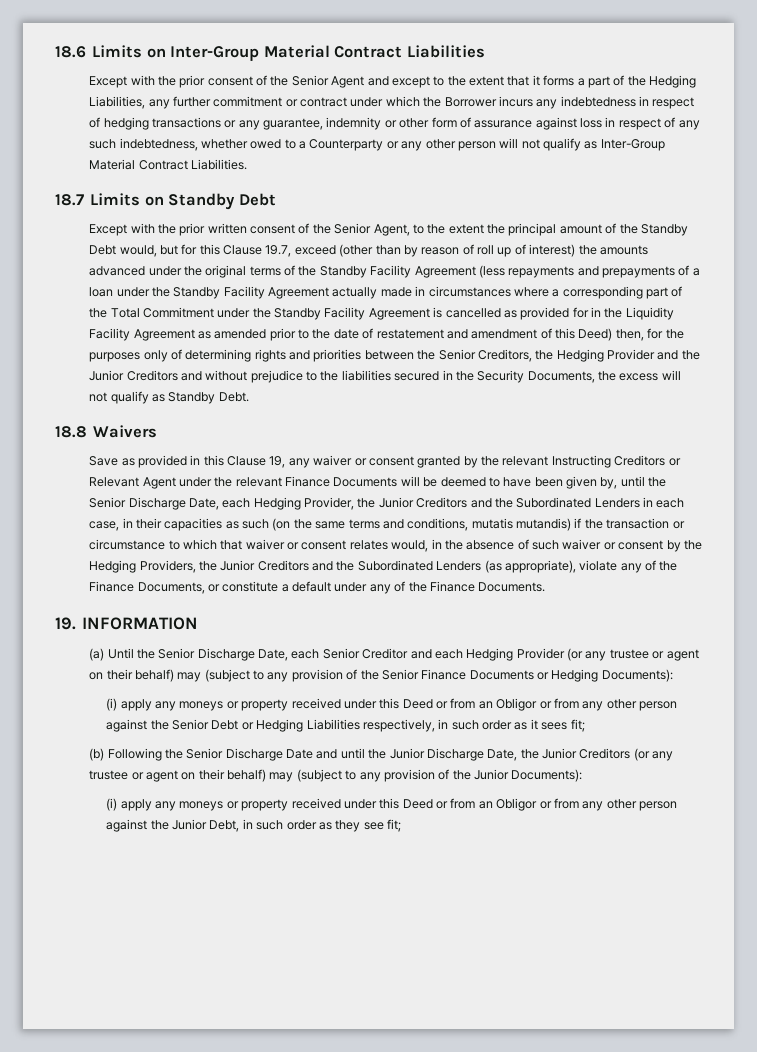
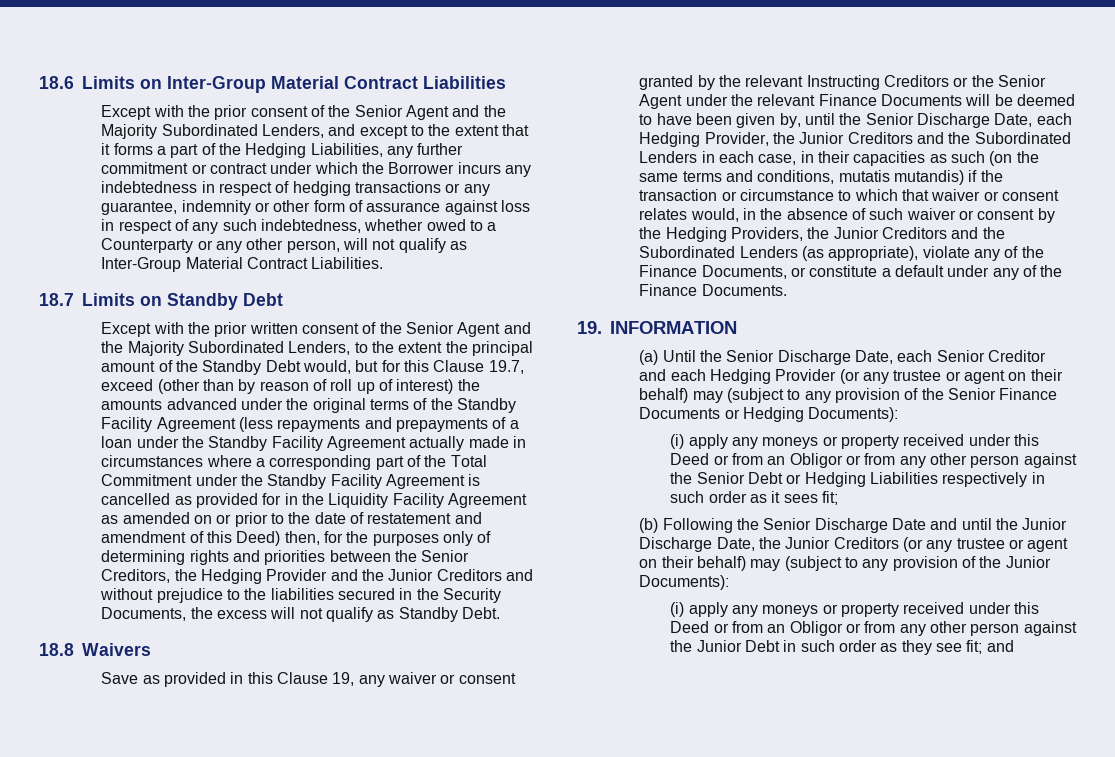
(389, 81) none -> [483,105,506,117] [101,124,356,139] the Majority Subordinated Lenders, and
[457,141,496,151] person -> [286,240,340,253] person,
[373,224,410,236] Agent, -> [457,322,531,337] [101,341,351,356] Agent and the Majority Subordinated Lenders,
(267, 334) none -> [193,514,232,524] on or
[89,477,140,487] Relevant -> [971,75,1046,87] the Senior
[362,719,435,732] respectively, -> [942,472,1028,487] respectively
[209,820,240,832] Debt, -> [745,640,781,652] Debt
(402, 825) none -> [986,640,1014,652] and

